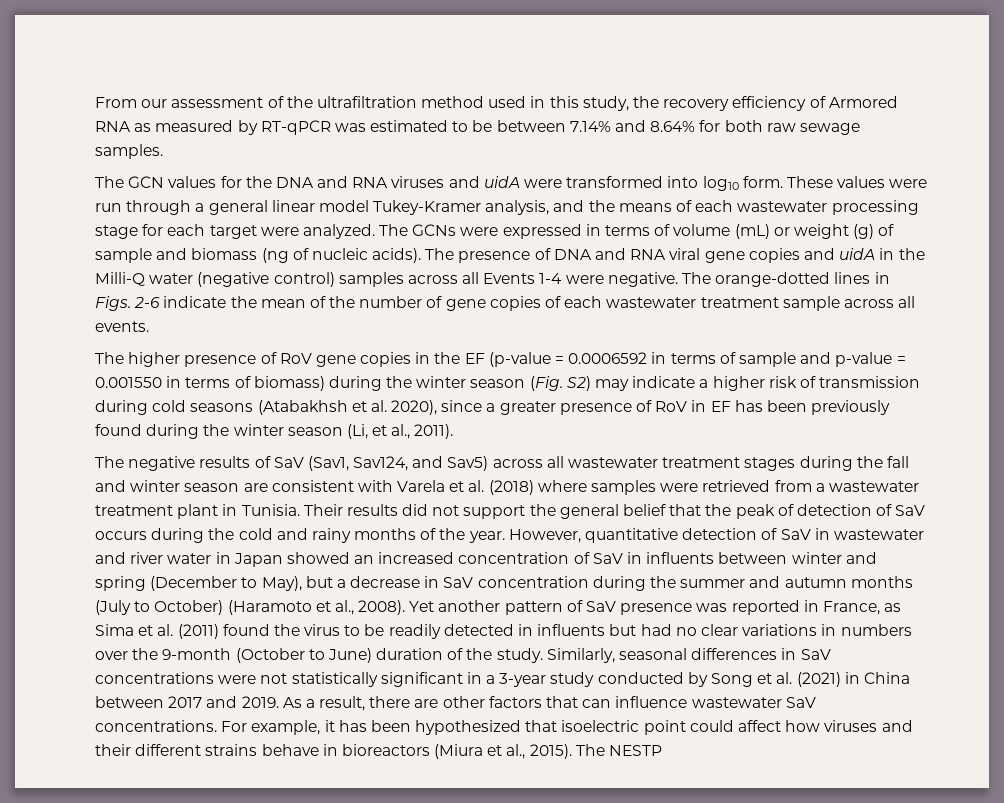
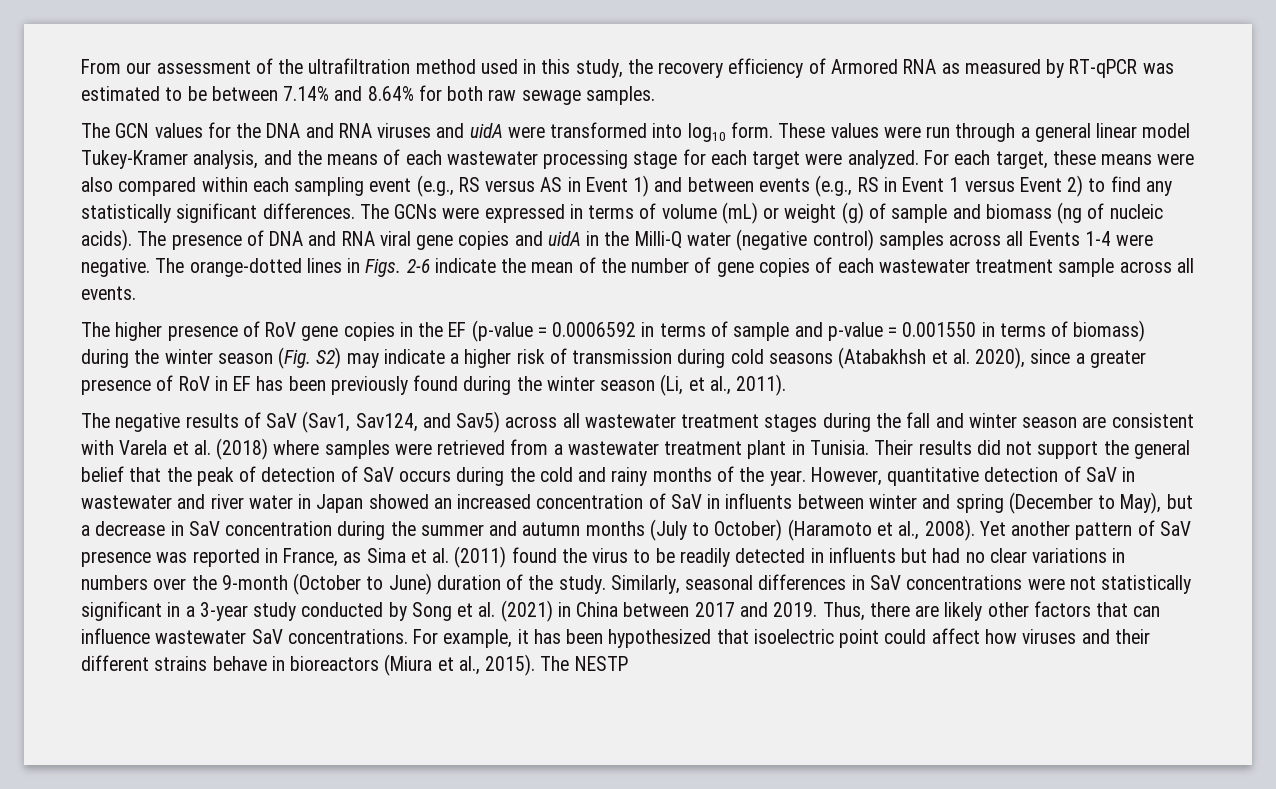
(375, 231) none -> [923,150,1195,169] [81,175,1172,197] [81,203,355,223] For each target, these means were also compared within each sampling event (e.g., RS versus AS in Event 1) and between events (e.g., RS in Event 1 versus Event 2) to find any statistically significant differences.
[282,696,366,711] As a result, -> [822,602,865,621] Thus,
(439, 703) none -> [944,602,983,621] likely

